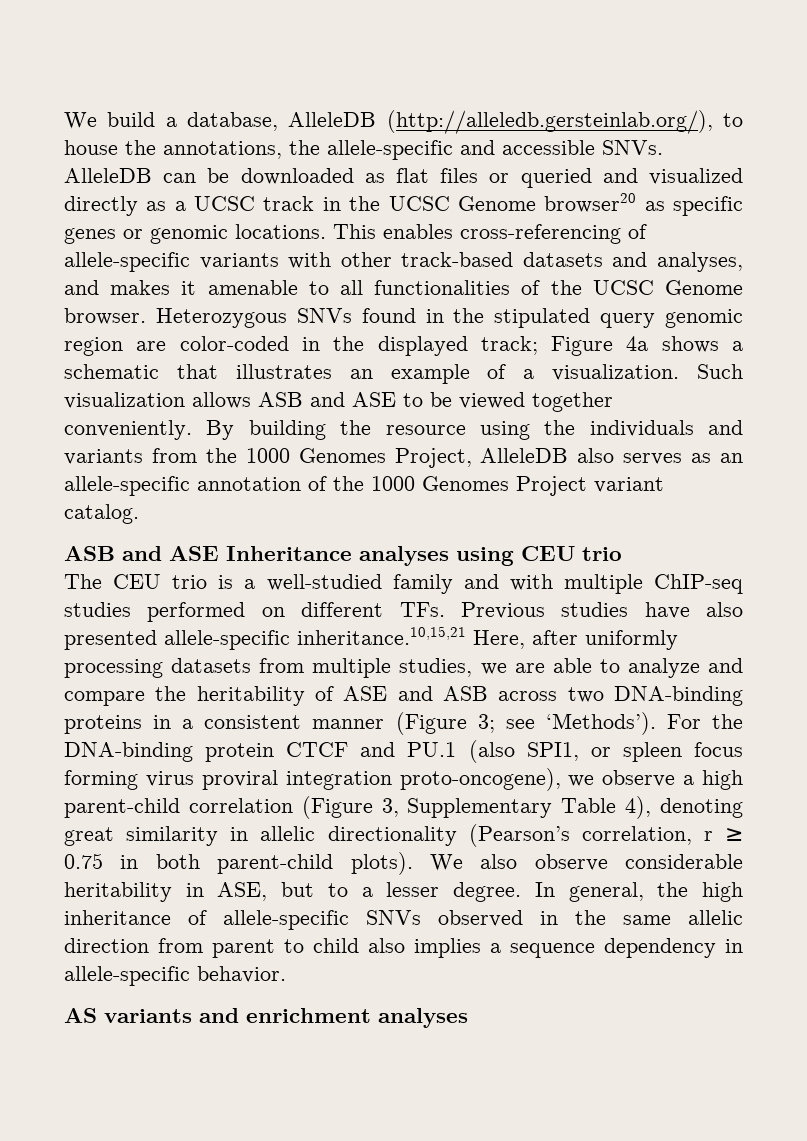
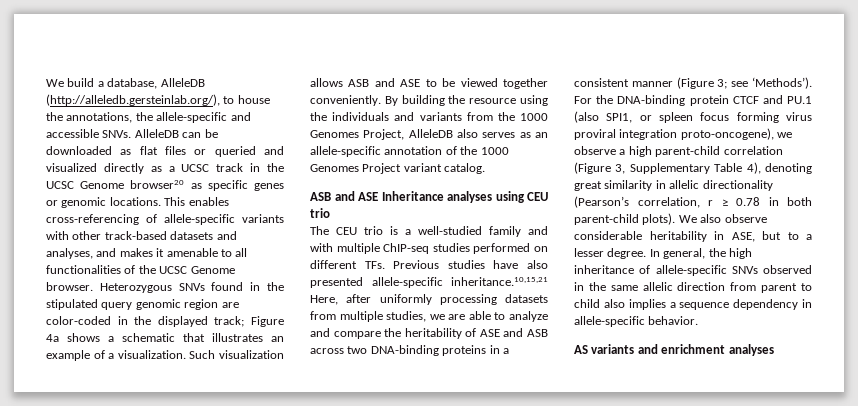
[64,853,103,869] 0.75 -> [736,197,760,206] 0.78

